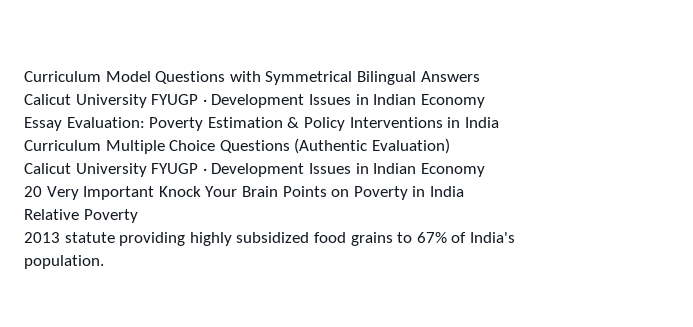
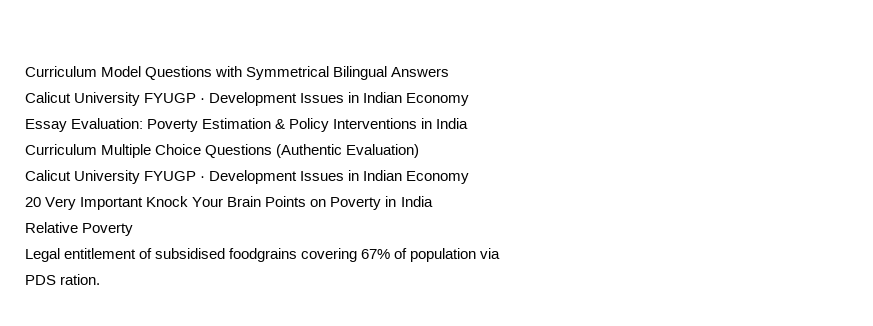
[24,232,515,246] [24,255,104,269] 2013 statute providing highly subsidized food grains to 67% of India's // population. -> [25,248,501,262] [25,274,101,285] Legal entitlement of subsidised foodgrains covering 67% of population via // PDS ration.

